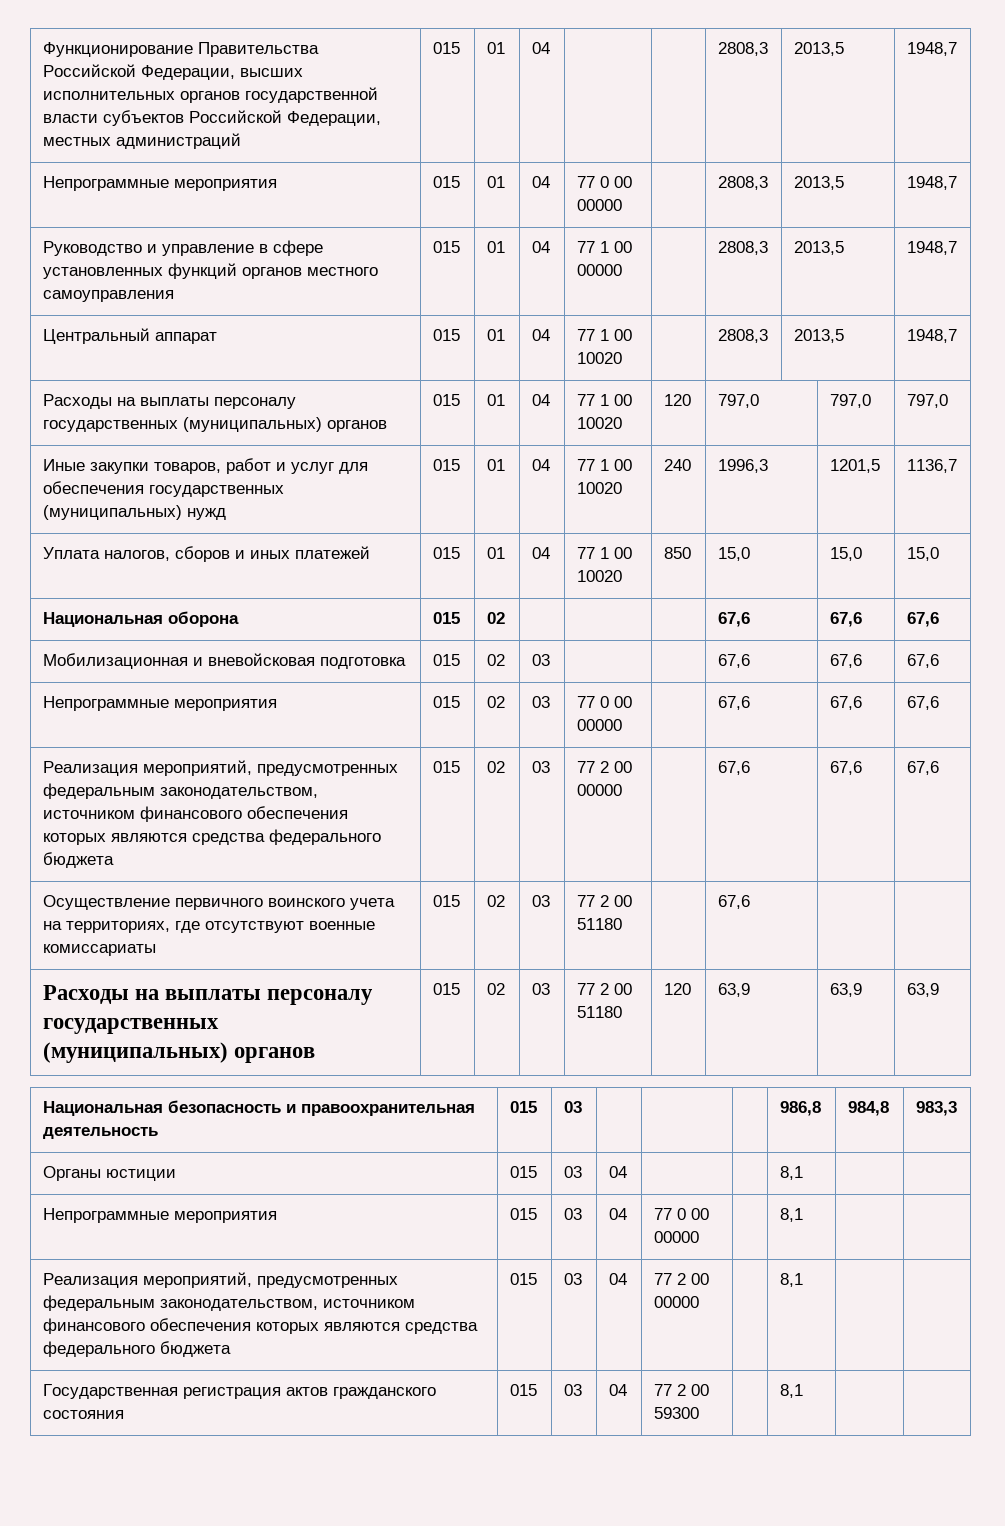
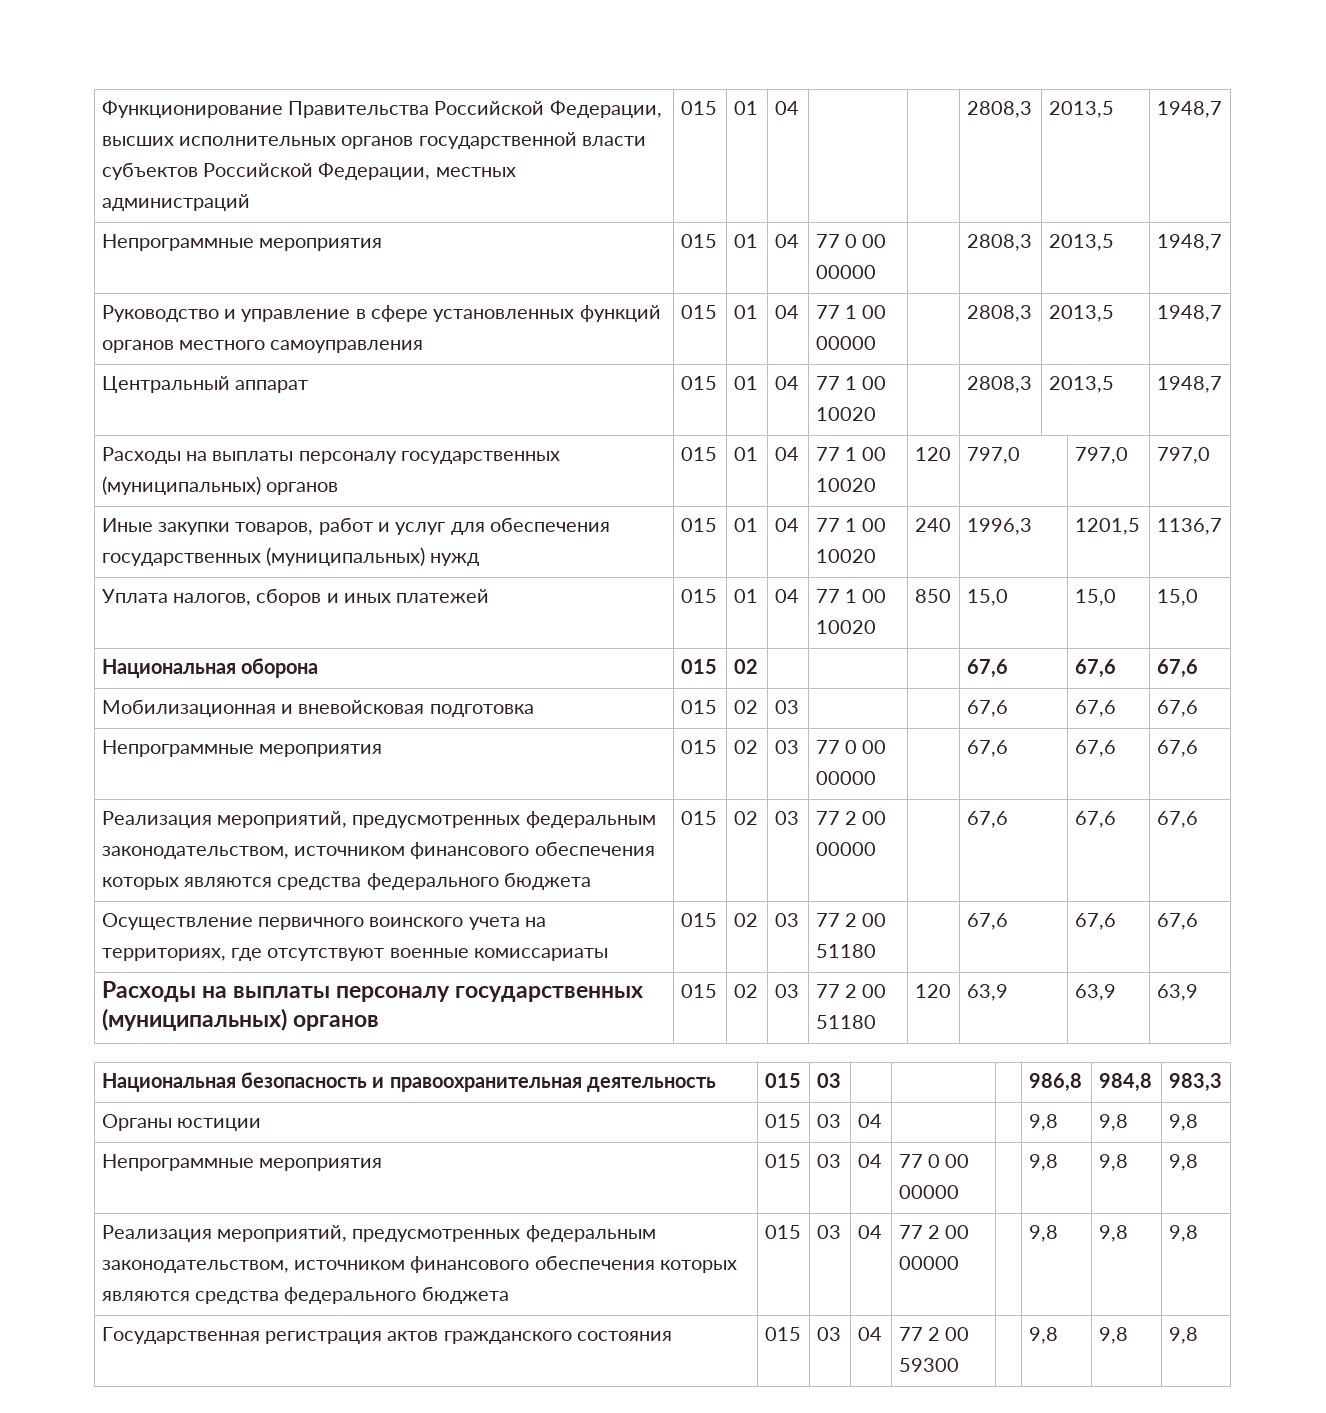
(750, 902) | -> [1074,913,1116,930] [1156,913,1198,930] 67,6 | 67,6
[779,1166,803,1180] 8,1 | | -> [1028,1114,1058,1131] [1098,1114,1128,1131] [1168,1114,1198,1131] 9,8 | 9,8 | 9,8
[779,1208,803,1222] 8,1 | | -> [1028,1154,1058,1171] [1098,1154,1128,1171] [1168,1154,1198,1171] 9,8 | 9,8 | 9,8
[779,1273,803,1287] 8,1 | | -> [1028,1225,1058,1242] [1098,1225,1128,1242] [1168,1225,1198,1242] 9,8 | 9,8 | 9,8
[779,1384,803,1398] 8,1 | | -> [1028,1327,1058,1344] [1098,1327,1128,1344] [1168,1327,1198,1344] 9,8 | 9,8 | 9,8

